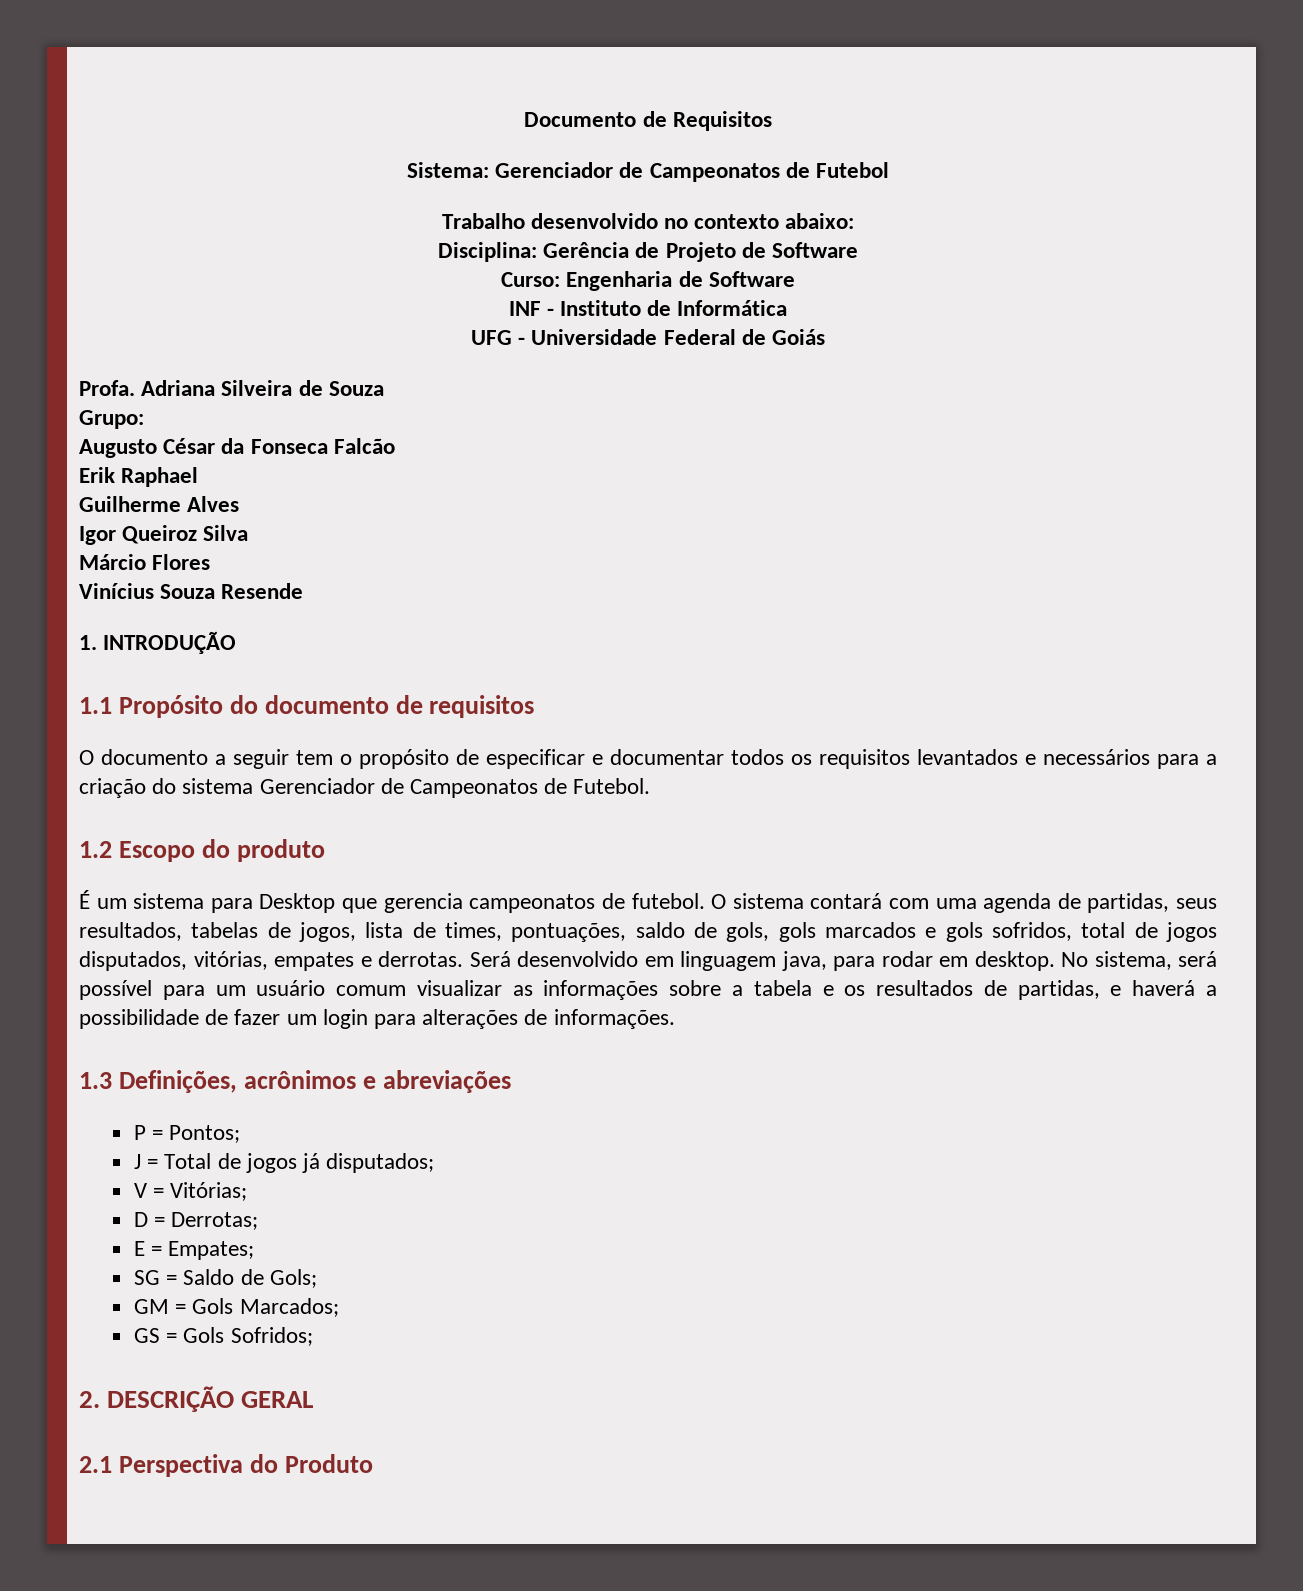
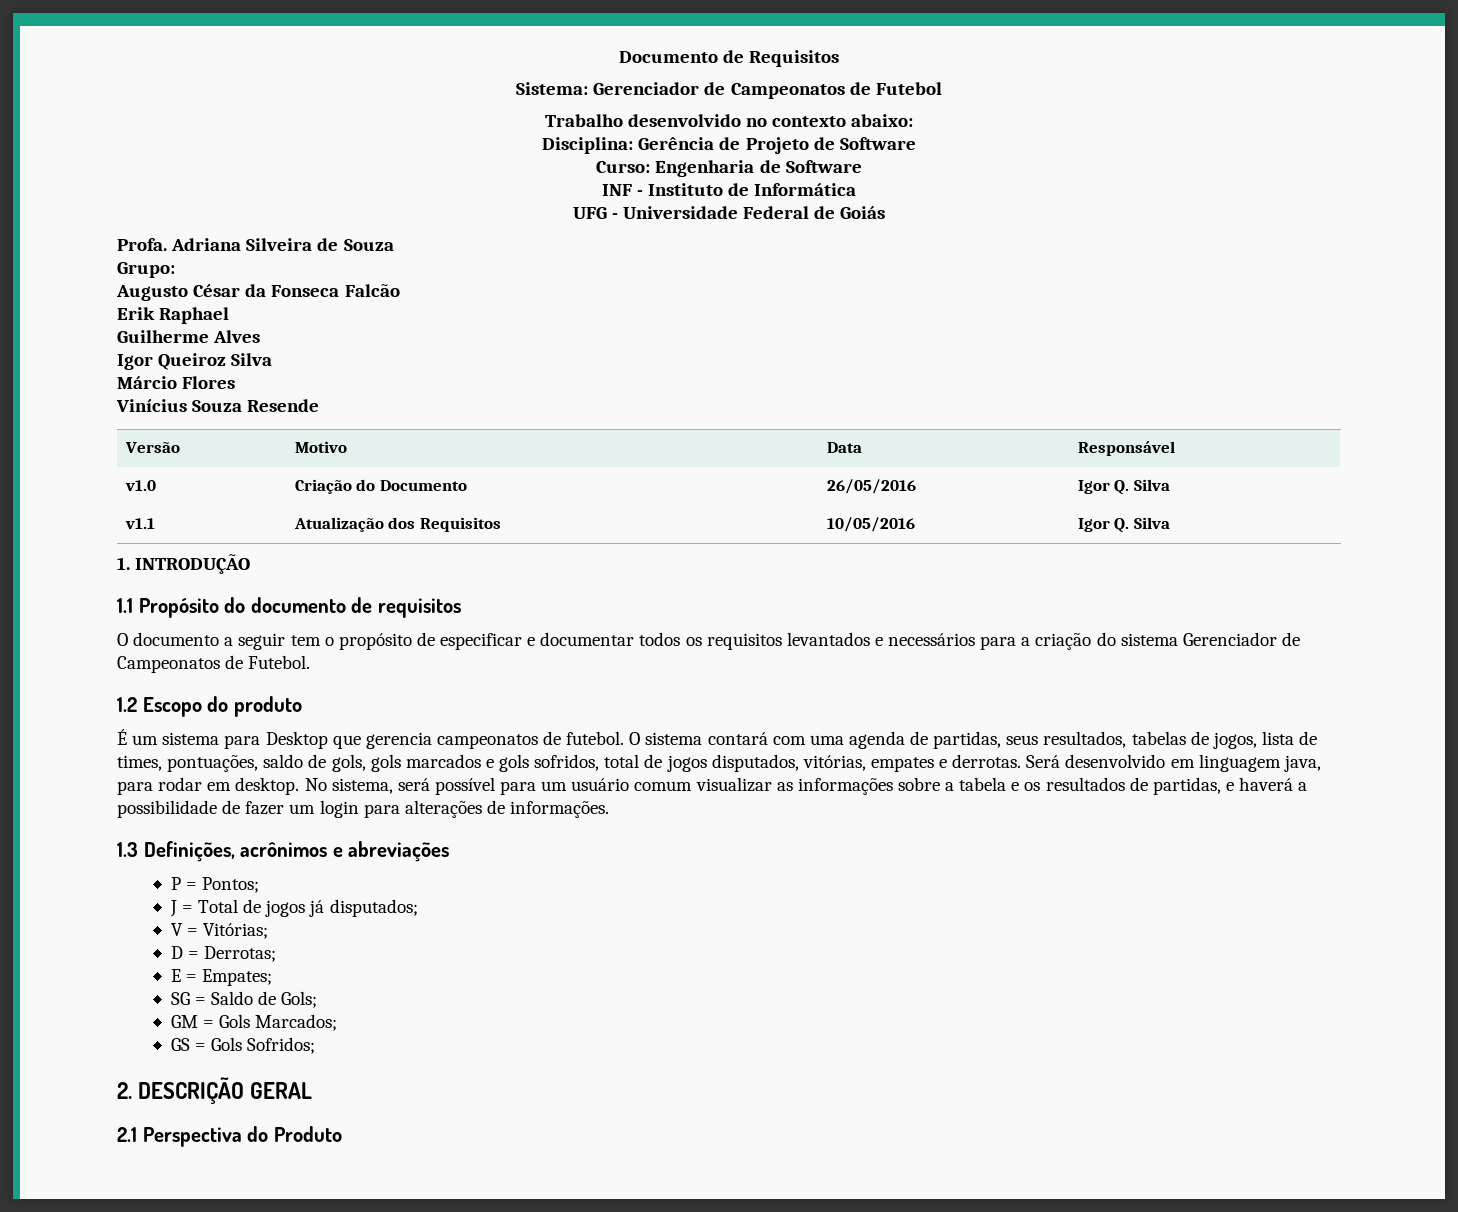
(304, 591) none -> [124,442,180,453] [294,441,347,453] [826,442,862,453] [1077,441,1175,456] [124,480,156,491] [294,479,467,494] [826,479,916,494] [1077,479,1170,495] [124,518,155,529] [293,517,501,532] [826,517,915,532] [1077,517,1170,533] // Versão | Motivo | Data | Responsável // v1.0 | Criação do Documento | 26/05/2016 | Igor Q. Silva // v1.1 | Atualização dos Requisitos | 10/05/2016 | Igor Q. Silva

